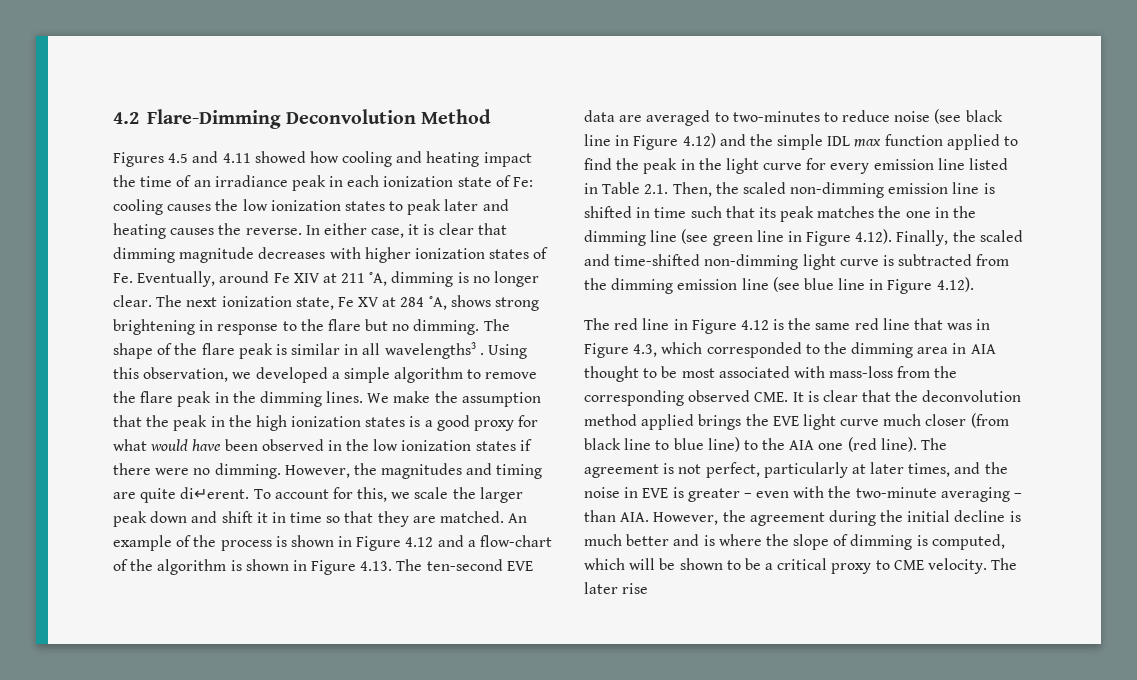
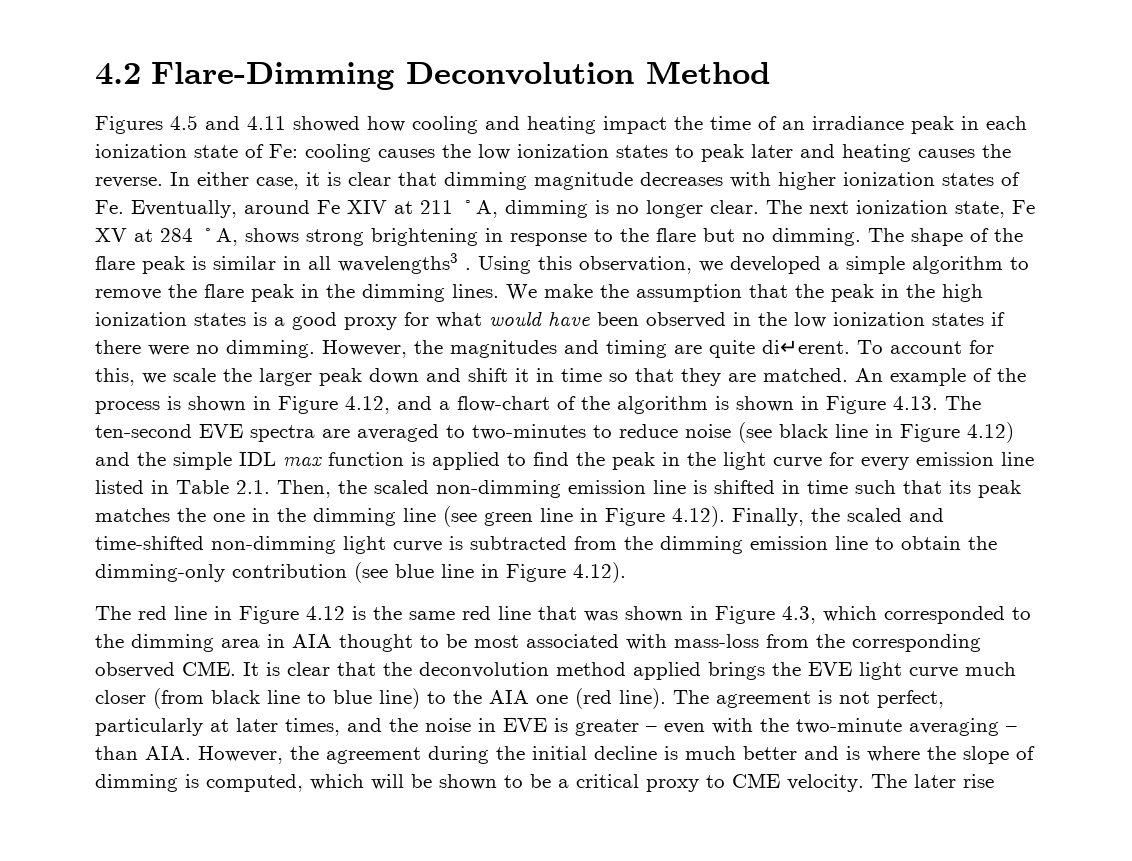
[405,537,434,547] 4.12 -> [345,396,390,414] 4.12,
[584,110,615,122] data -> [250,425,315,442] spectra
(943, 140) none -> [411,452,425,466] is
(769, 284) none -> [875,536,997,550] [95,564,347,582] to obtain the dimming-only contribution
(973, 326) none -> [625,606,683,622] shown

